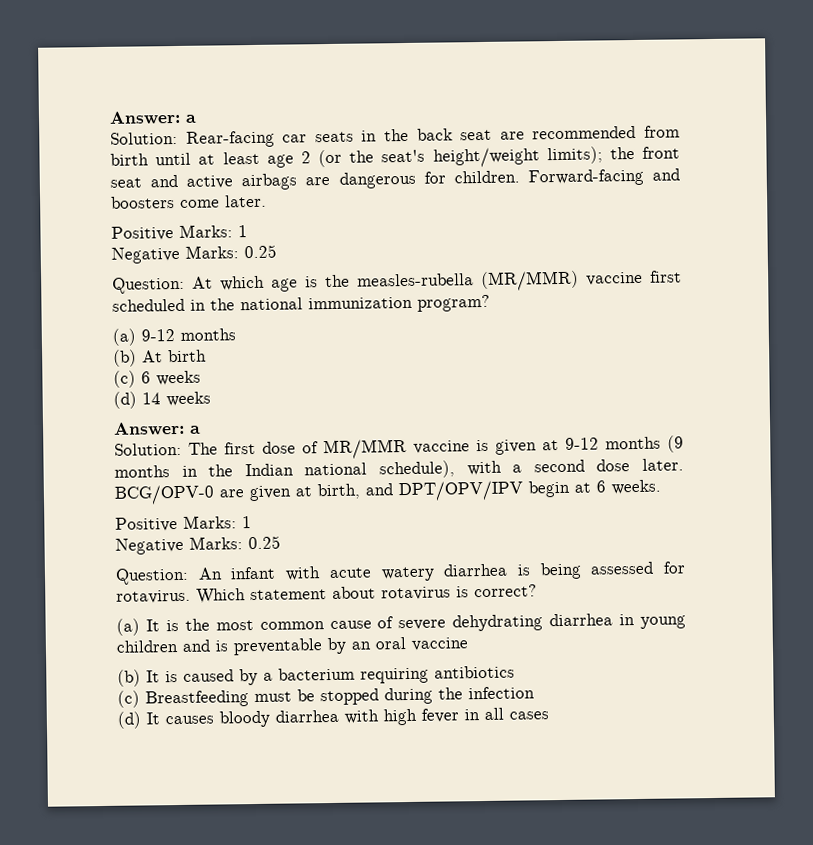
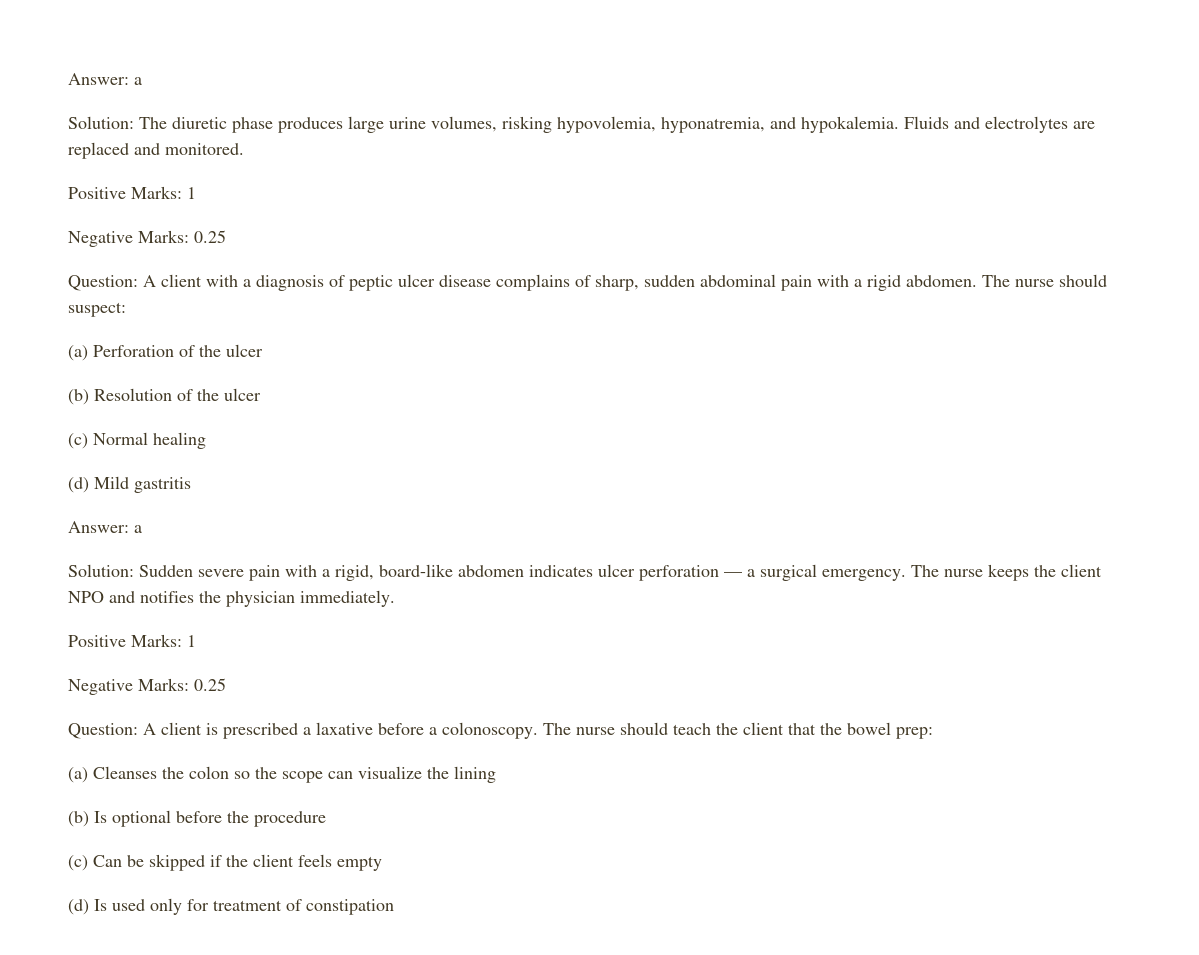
[109,110,197,125] [110,125,681,148] [110,146,680,168] [110,168,680,191] [111,194,267,209] [111,224,248,241] [111,244,277,264] [112,270,682,294] [112,294,490,312] [112,328,236,346] [113,349,207,367] [113,370,201,388] [113,391,211,409] [113,421,201,436] [114,435,684,460] [114,458,685,479] [114,479,661,505] [115,515,252,532] [115,535,281,555] [115,561,685,585] [116,584,537,604] [116,613,687,636] [116,637,468,656] [117,665,515,687] [117,686,535,708] [117,707,549,729] Answer: a // Solution: Rear-facing car seats in the back seat are recommended from birth until at least age 2 (or the seat's height/weight limits); the front seat and active airbags are dangerous for children. Forward-facing and boosters come later. // Positive Marks: 1 // Negative Marks: 0.25 // Question: At which age is the measles-rubella (MR/MMR) vaccine first scheduled in the national immunization program? // (a) 9-12 months // (b) At birth // (c) 6 weeks // (d) 14 weeks // Answer: a // Solution: The first dose of MR/MMR vaccine is given at 9-12 months (9 months in the Indian national schedule), with a second dose later. BCG/OPV-0 are given at birth, and DPT/OPV/IPV begin at 6 weeks. // Positive Marks: 1 // Negative Marks: 0.25 // Question: An infant with acute watery diarrhea is being assessed for rotavirus. Which statement about rotavirus is correct? // (a) It is the most common cause of severe dehydrating diarrhea in young children and is preventable by an oral vaccine // (b) It is caused by a bacterium requiring antibiotics // (c) Breastfeeding must be stopped during the infection // (d) It causes bloody diarrhea with high fever in all cases -> [68,73,142,85] [68,116,1095,133] [68,142,244,159] [68,186,196,199] [68,230,226,247] [68,274,1107,291] [68,302,126,317] [68,344,263,361] [68,388,261,405] [68,432,206,449] [68,476,191,493] [68,521,142,533] [68,564,1102,581] [68,590,395,607] [68,634,196,647] [68,678,226,695] [68,722,933,739] [68,766,496,783] [68,810,326,827] [68,854,382,871] [68,898,394,915] Answer: a // Solution: The diuretic phase produces large urine volumes, risking hypovolemia, hyponatremia, and hypokalemia. Fluids and electrolytes are replaced and monitored. // Positive Marks: 1 // Negative Marks: 0.25 // Question: A client with a diagnosis of peptic ulcer disease complains of sharp, sudden abdominal pain with a rigid abdomen. The nurse should suspect: // (a) Perforation of the ulcer // (b) Resolution of the ulcer // (c) Normal healing // (d) Mild gastritis // Answer: a // Solution: Sudden severe pain with a rigid, board-like abdomen indicates ulcer perforation — a surgical emergency. The nurse keeps the client NPO and notifies the physician immediately. // Positive Marks: 1 // Negative Marks: 0.25 // Question: A client is prescribed a laxative before a colonoscopy. The nurse should teach the client that the bowel prep: // (a) Cleanses the colon so the scope can visualize the lining // (b) Is optional before the procedure // (c) Can be skipped if the client feels empty // (d) Is used only for treatment of constipation

